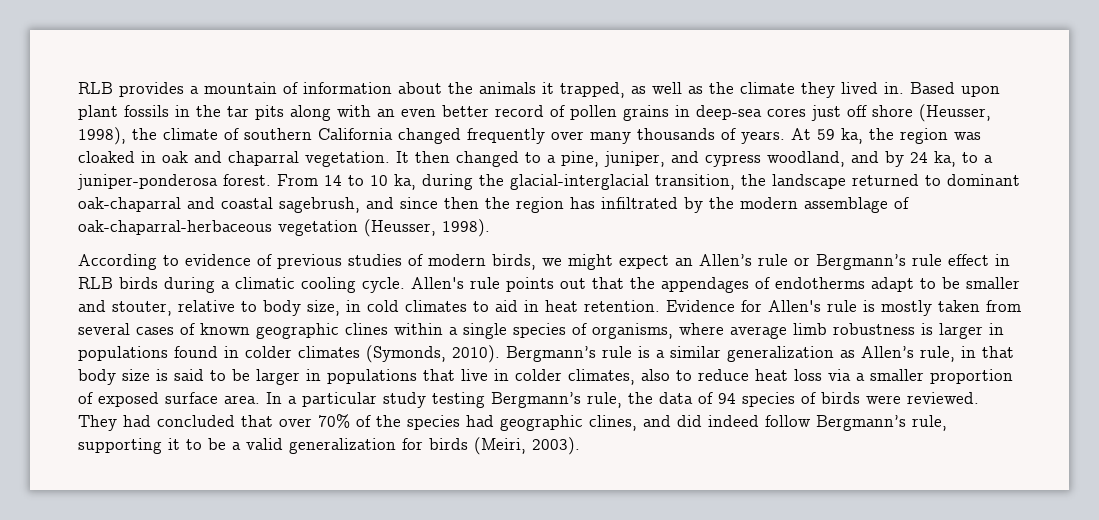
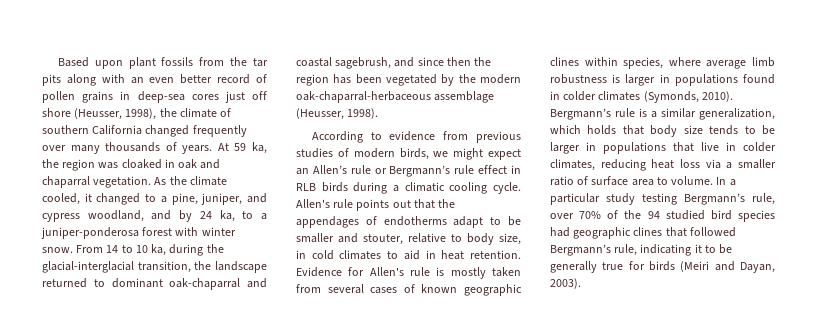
[78,82,904,98] RLB provides a mountain of information about the animals it trapped, as well as the climate they lived in. -> (57, 62) none
[175,105,190,117] in -> [199,57,225,66] from
[396,151,450,163] It then -> [154,176,227,186] [42,193,92,205] As the climate cooled, it
[223,174,271,186] forest. -> [142,227,236,236] [42,247,73,253] forest with winter snow.
[601,197,678,209] infiltrated -> [355,74,437,86] been vegetated
[804,197,909,213] [78,220,358,236] assemblage of oak-chaparral-herbaceous vegetation -> [296,91,495,103] oak-chaparral-herbaceous assemblage
[257,254,272,266] of -> [443,131,469,140] from
[449,323,673,339] a single species of organisms, -> [623,57,664,69] species,
[727,346,976,362] generalization as Allen’s rule, in -> [699,108,775,120] [550,125,617,135] generalization, which holds
[156,369,204,381] is said -> [709,125,739,135] tends
[641,369,749,381] also to reduce -> [600,159,646,171] reducing
[930,369,1013,384] [78,392,260,407] proportion of exposed surface area. -> [550,176,714,186] ratio of surface area to volume.
[628,392,979,407] [78,414,947,431] [78,438,162,454] the data of 94 species of birds were reviewed. They had concluded that over 70% of the species had geographic clines, and did indeed follow Bergmann’s rule, supporting -> [550,210,775,222] [550,227,736,239] [550,244,692,256] over 70% of the 94 studied bird species had geographic clines that followed Bergmann’s rule, indicating
[232,437,526,455] a valid generalization for birds (Meiri, -> [550,261,775,273] generally true for birds (Meiri and Dayan,

